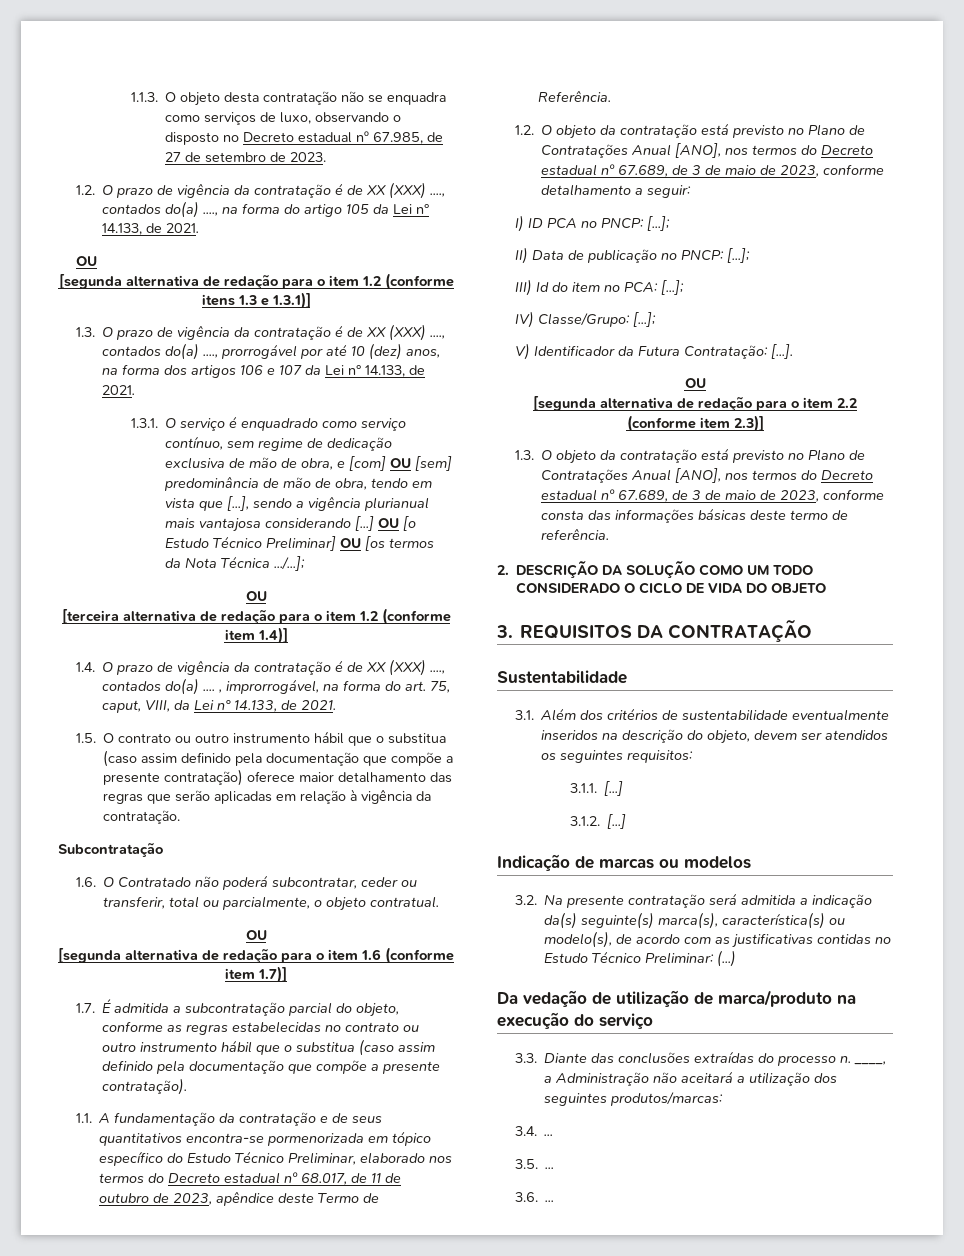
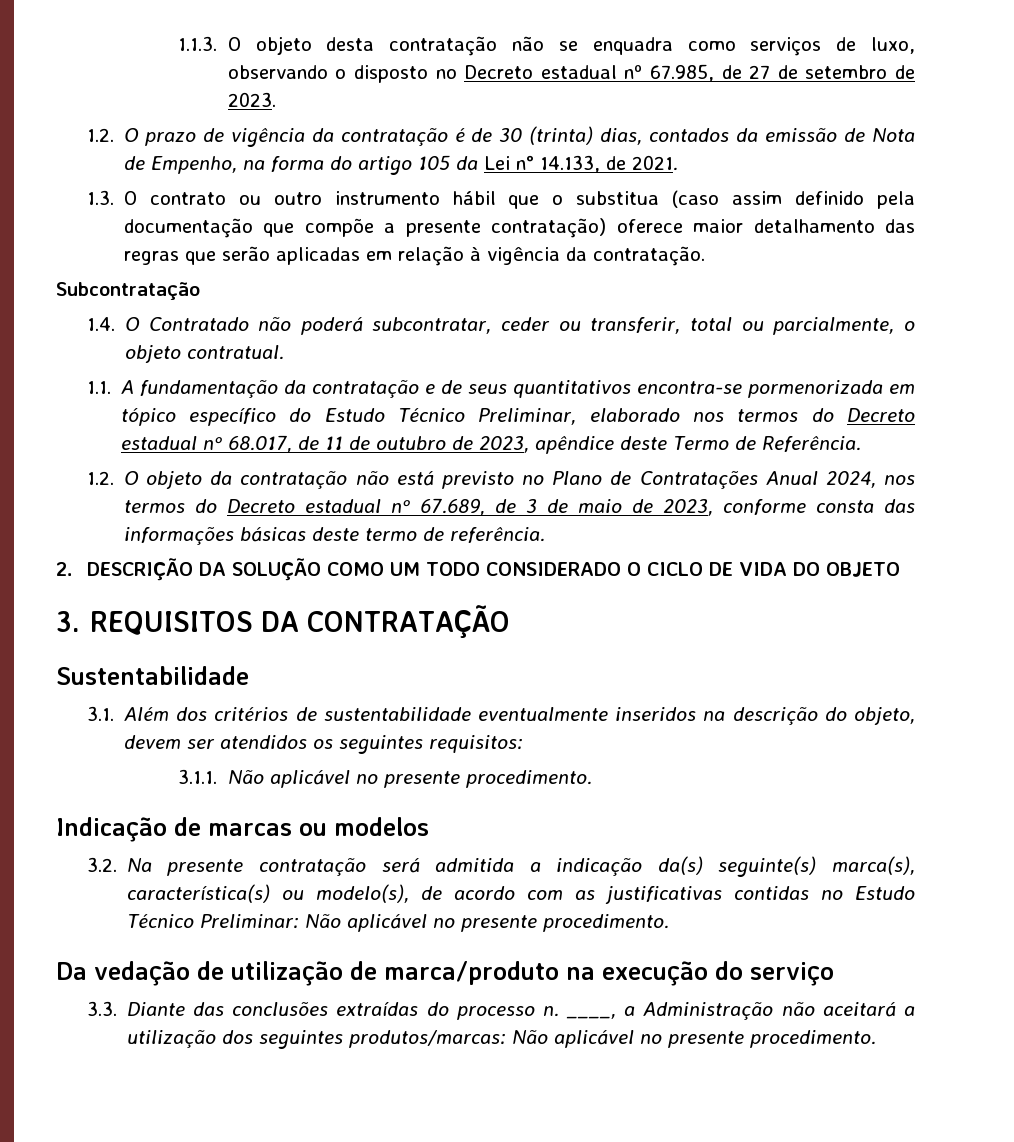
[366,182,446,199] [102,201,219,218] XX (XXX) ...., contados do(a) ...., -> [499,126,915,145] [123,156,237,174] 30 (trinta) dias, contados da emissão de Nota de Empenho,
[76,256,98,266] [58,273,454,290] [201,292,311,309] [76,324,446,341] [102,343,441,360] [102,364,426,378] [102,385,136,395] [130,416,407,431] [165,436,393,451] [165,456,453,471] [164,477,433,491] [165,496,430,511] [165,516,417,532] [165,536,435,551] [165,556,306,571] [245,591,267,601] [61,608,451,625] [224,627,288,644] [76,659,446,676] [102,678,451,695] [102,700,337,713] [76,733,97,743] OU // [segunda alternativa de redação para o item 1.2 (conforme itens 1.3 e 1.3.1)] // 1.3. O prazo de vigência da contratação é de XX (XXX) ...., contados do(a) ...., prorrogável por até 10 (dez) anos, na forma dos artigos 106 e 107 da Lei n° 14.133, de 2021. // 1.3.1. O serviço é enquadrado como serviço contínuo, sem regime de dedicação exclusiva de mão de obra, e [com] OU [sem] predominância de mão de obra, tendo em vista que [...], sendo a vigência plurianual mais vantajosa considerando [...] OU [o Estudo Técnico Preliminar] OU [os termos da Nota Técnica .../...]; // OU // [terceira alternativa de redação para o item 1.2 (conforme item 1.4)] // 1.4. O prazo de vigência da contratação é de XX (XXX) ...., contados do(a) .... , improrrogável, na forma do art. 75, caput, VIII, da Lei n° 14.133, de 2021. // 1.5. -> [86,190,114,205] 1.3.
[76,877,97,887] 1.6. -> [86,317,115,331] 1.4.
[245,930,267,940] [58,947,454,964] [225,966,287,983] [76,998,400,1017] [102,1021,420,1035] [102,1039,436,1056] [102,1060,441,1074] [102,1078,188,1095] // OU // [segunda alternativa de redação para o item 1.6 (conforme item 1.7)] // 1.7. É admitida a subcontratação parcial do objeto, conforme as regras estabelecidas no contrato ou outro instrumento hábil que o substitua (caso assim definido pela documentação que compõe a presente contratação). -> (284, 352) none
[701,123,866,138] [541,143,874,158] [541,164,885,177] [541,184,692,198] [515,215,671,232] [515,247,751,264] [515,279,685,296] [515,311,657,328] [515,343,794,360] [684,378,706,388] [533,396,857,411] [626,415,764,432] [515,448,866,464] [541,468,722,483] está previsto no Plano de Contratações Anual [ANO], nos termos do Decreto estadual nº 67.689, de 3 de maio de 2023, conforme detalhamento a seguir: // I) ID PCA no PNCP: [...]; // II) Data de publicação no PNCP: [...]; // III) Id do item no PCA: [...]; // IV) Classe/Grupo: [...]; // V) Identificador da Futura Contratação: [...]. // OU // [segunda alternativa de redação para o item 2.2 (conforme item 2.3)] // 1.3. O objeto da contratação está previsto no Plano de Contratações Anual [ANO], -> [355,471,876,489] não está previsto no Plano de Contratações Anual 2024,
[604,781,624,796] [569,814,627,829] [...] // 3.1.2. [...] -> [227,770,592,788] Não aplicável no presente procedimento.
[717,950,737,967] (...) -> [304,914,669,932] Não aplicável no presente procedimento.
[515,1126,554,1136] [515,1159,555,1169] [515,1192,555,1202] // 3.4. ... // 3.5. ... // 3.6. ... -> [511,1030,876,1048] Não aplicável no presente procedimento.

